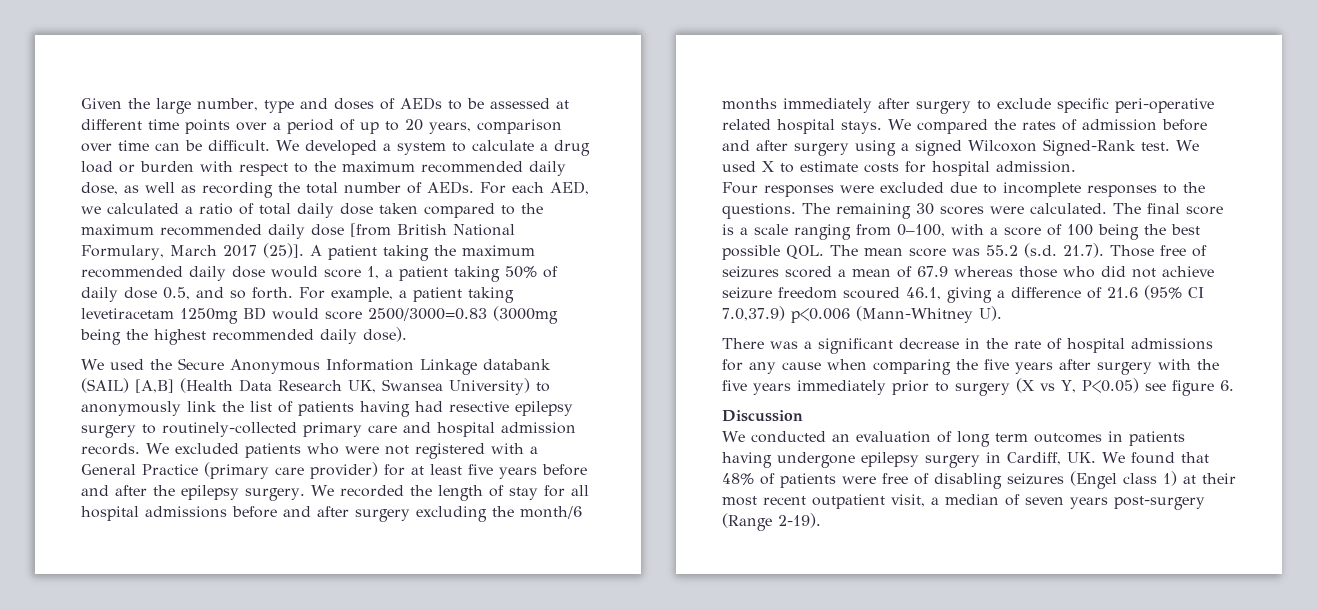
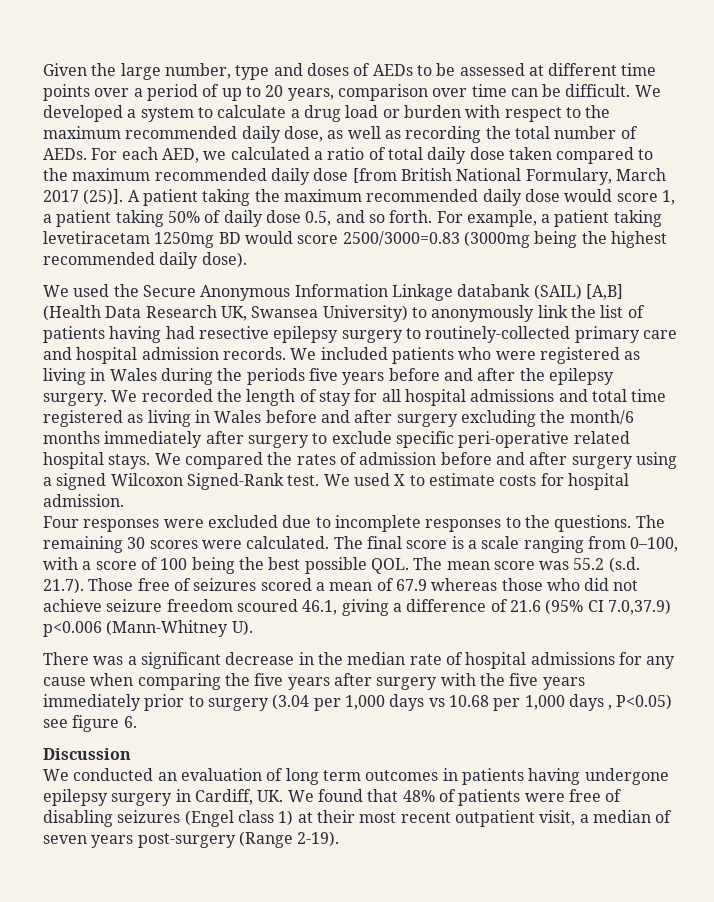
[174,443,239,454] excluded -> [320,347,388,360] included
[384,443,538,459] [81,462,462,479] not registered with a General Practice (primary care provider) for at least -> [539,347,641,364] [43,368,305,385] registered as living in Wales during the periods
(227, 512) none -> [558,389,667,402] [43,410,262,427] and total time registered as living in Wales
(1008, 343) none -> [347,652,406,665] median
[1016,378,1076,393] (X vs Y, -> [272,694,613,711] (3.04 per 1,000 days vs 10.68 per 1,000 days ,

